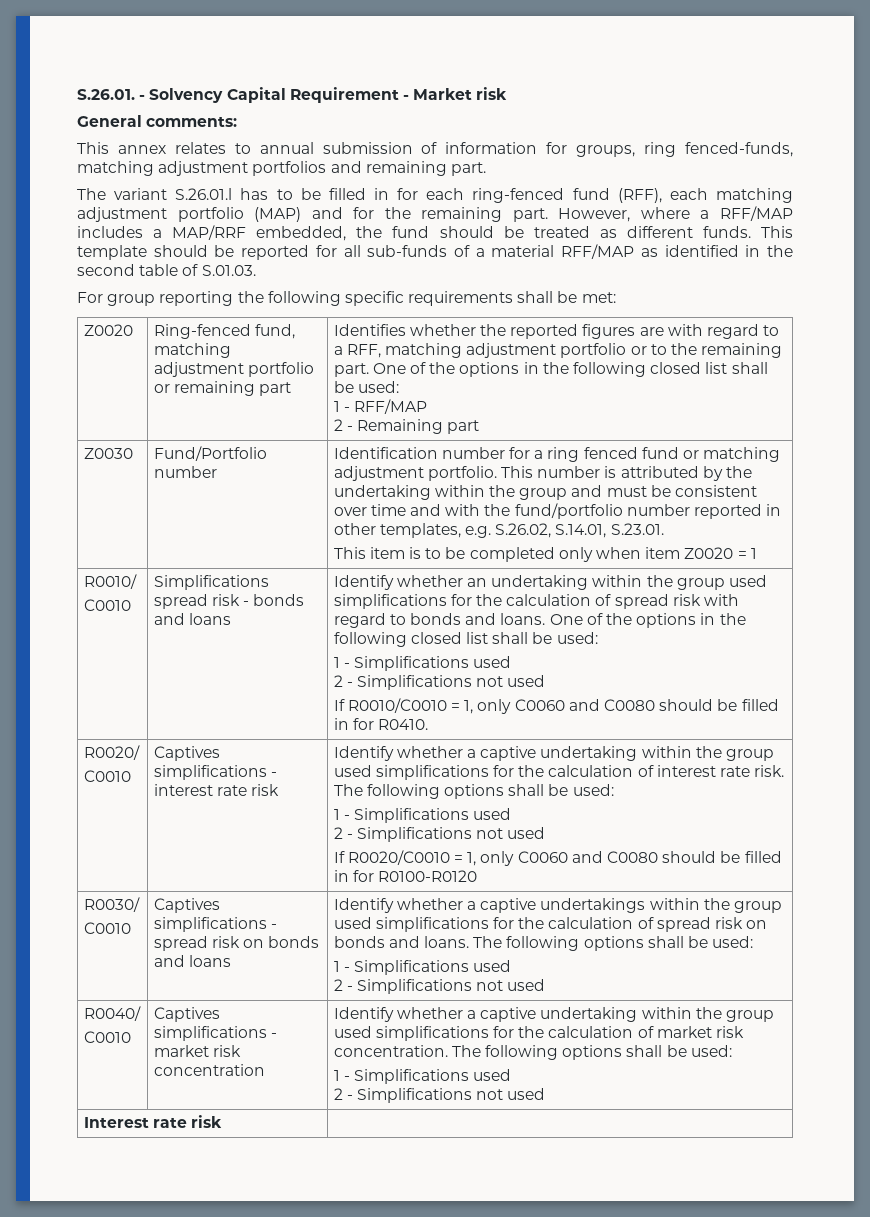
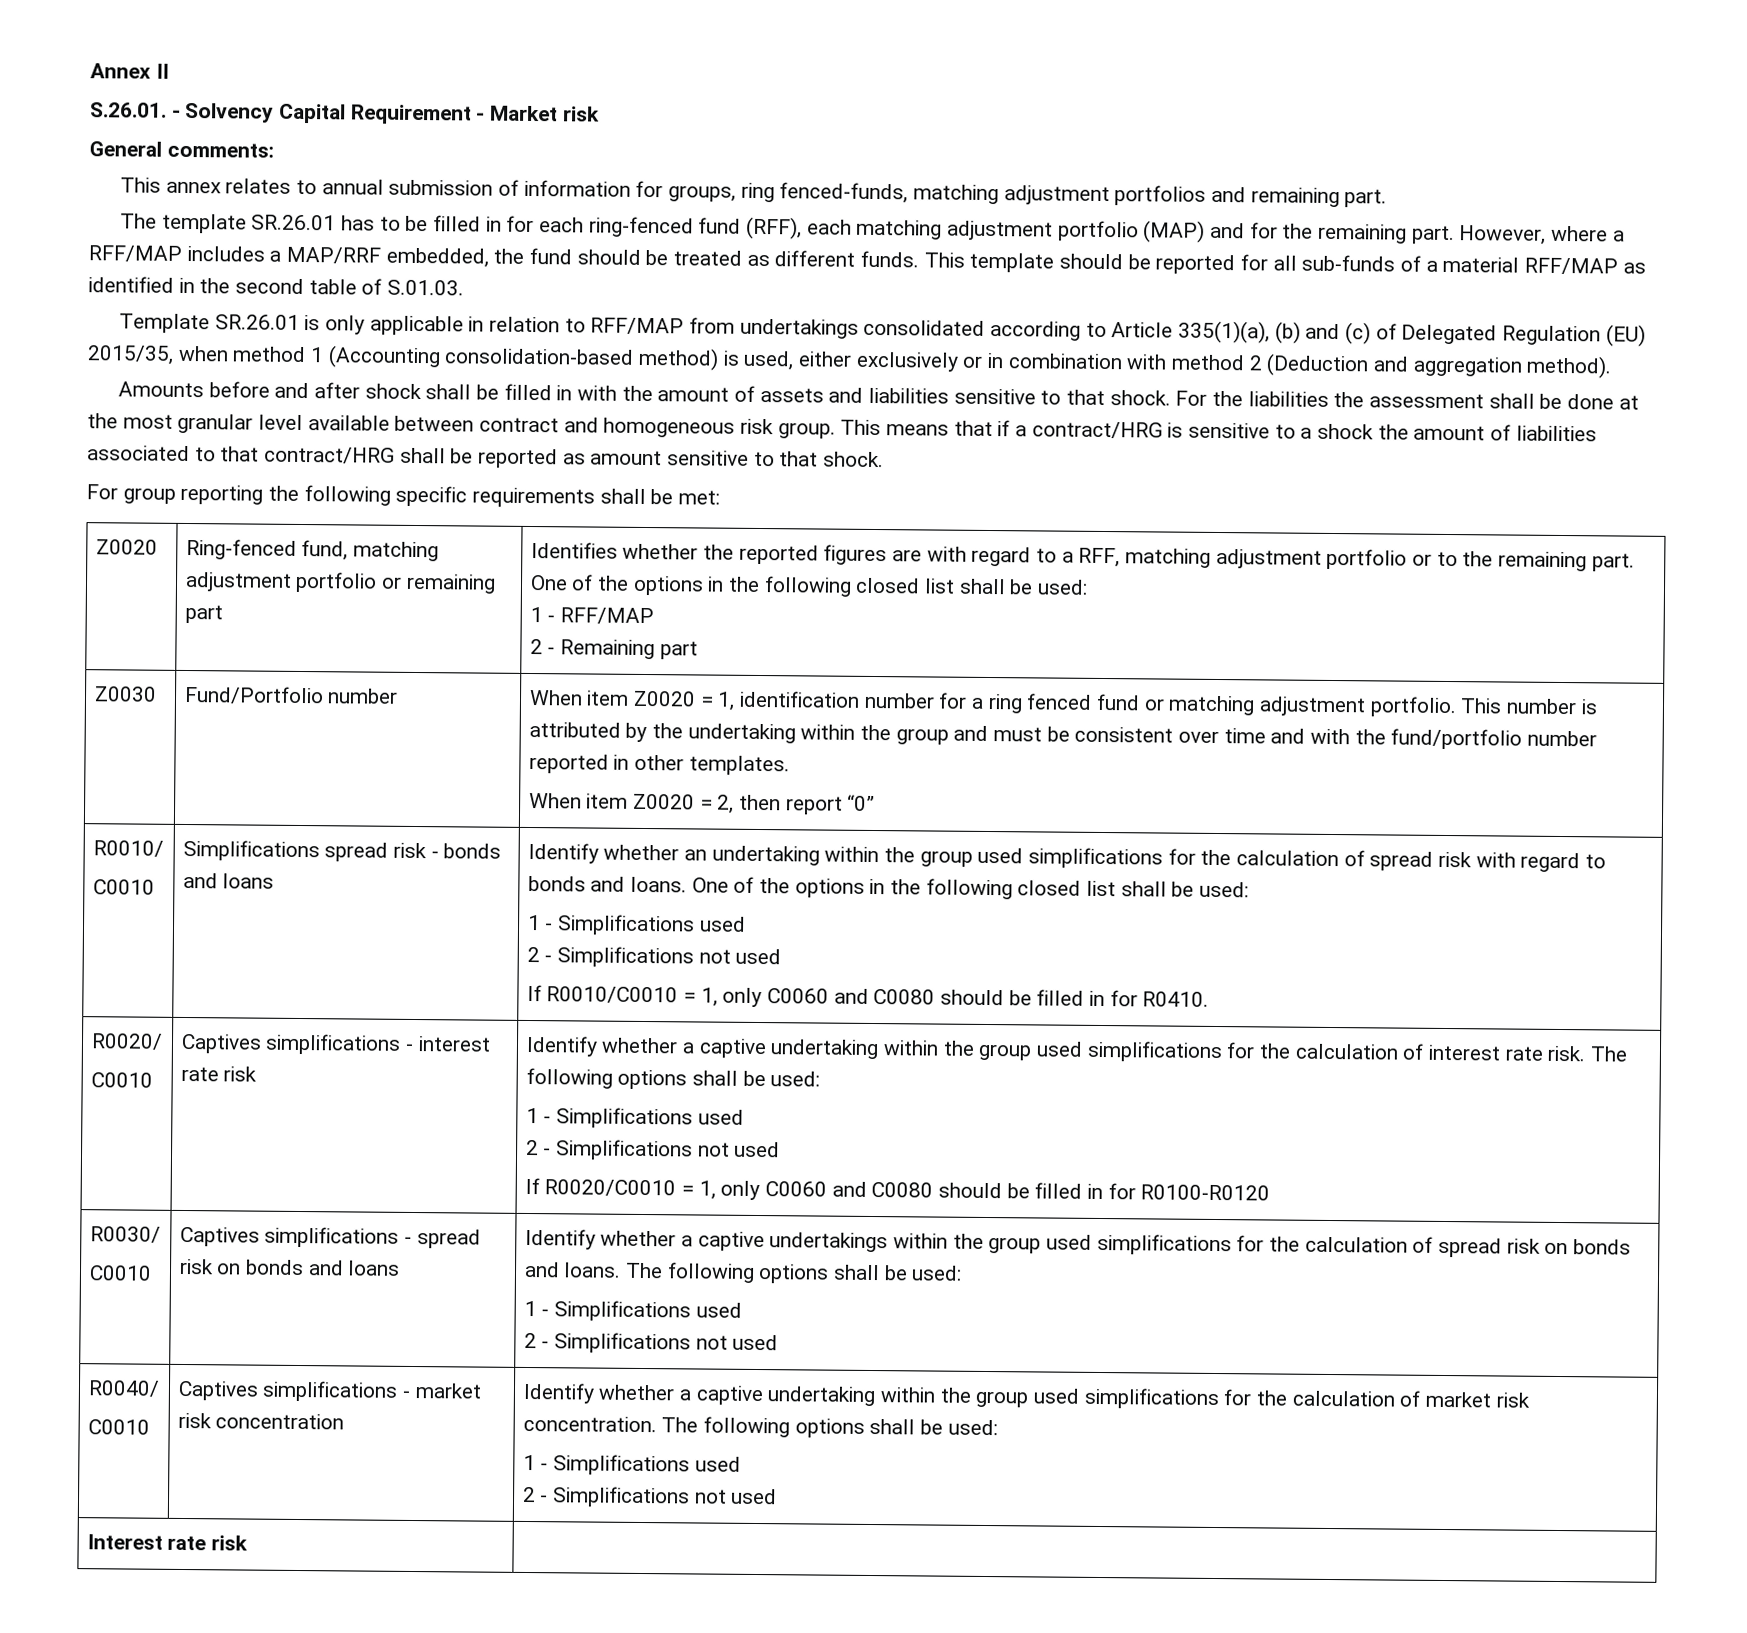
(77, 94) none -> [90,63,169,79] Annex II //
[114,188,233,200] variant S.26.01.l -> [161,213,337,234] template SR.26.01
(256, 270) none -> [119,313,1646,347] [87,345,1613,379] [118,381,1639,410] [87,413,1597,442] [87,445,885,469] // Template SR.26.01 is only applicable in relation to RFF/MAP from undertakings consolidated according to Article 335(1)(a), (b) and (c) of Delegated Regulation (EU) 2015/35, when method 1 (Accounting consolidation-based method) is used, either exclusively or in combination with method 2 (Deduction and aggregation method). // Amounts before and after shock shall be filled in with the amount of assets and liabilities sensitive to that shock. For the liabilities the assessment shall be done at the most granular level available between contract and homogeneous risk group. This means that if a contract/HRG is sensitive to a shock the amount of liabilities associated to that contract/HRG shall be reported as amount sensitive to that shock.
[333,447,438,459] Identification -> [528,689,860,711] When item Z0020 = 1, identification
[379,523,664,538] [333,547,757,562] templates, e.g. S.26.02, S.14.01, S.23.01. // This item is to be completed only when item Z0020 = 1 -> [688,755,790,776] [528,792,876,815] templates. // When item Z0020 = 2, then report “0”

